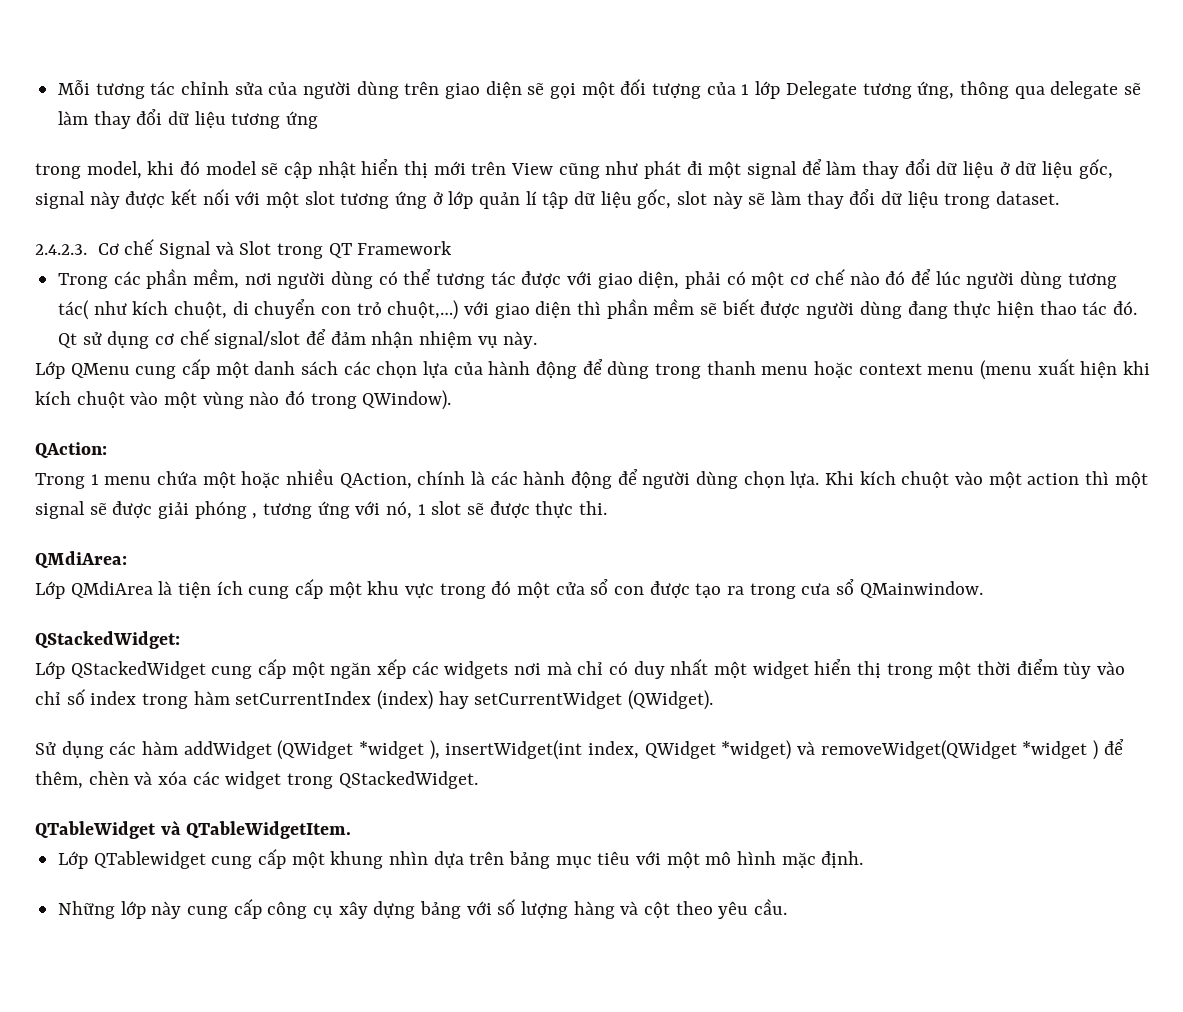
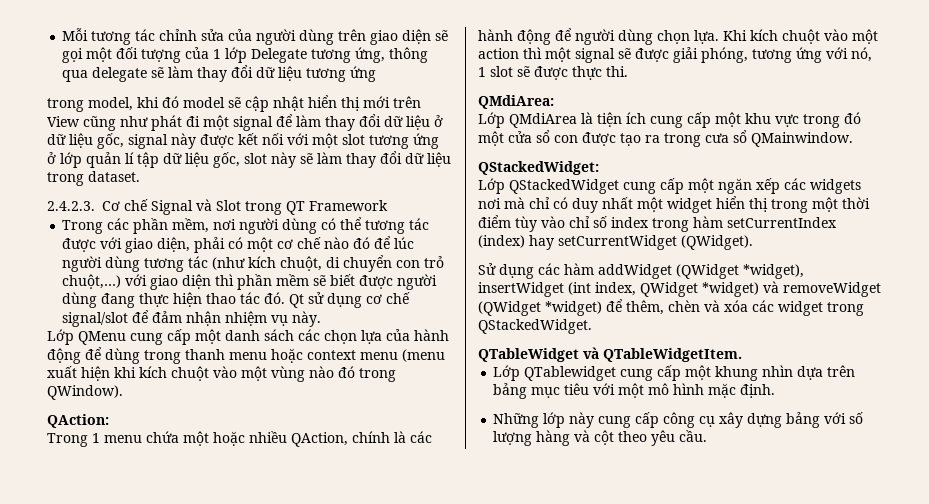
[58,300,127,320] tác( như -> [188,256,246,270] tác (như
[194,501,258,519] phóng , -> [701,47,748,63] phóng,
[359,740,583,760] *widget ), insertWidget(int -> [743,264,804,279] [478,282,591,297] *widget), insertWidget (int
[820,740,1099,760] removeWidget(QWidget *widget ) -> [783,282,881,297] [478,301,602,316] removeWidget (QWidget *widget)

